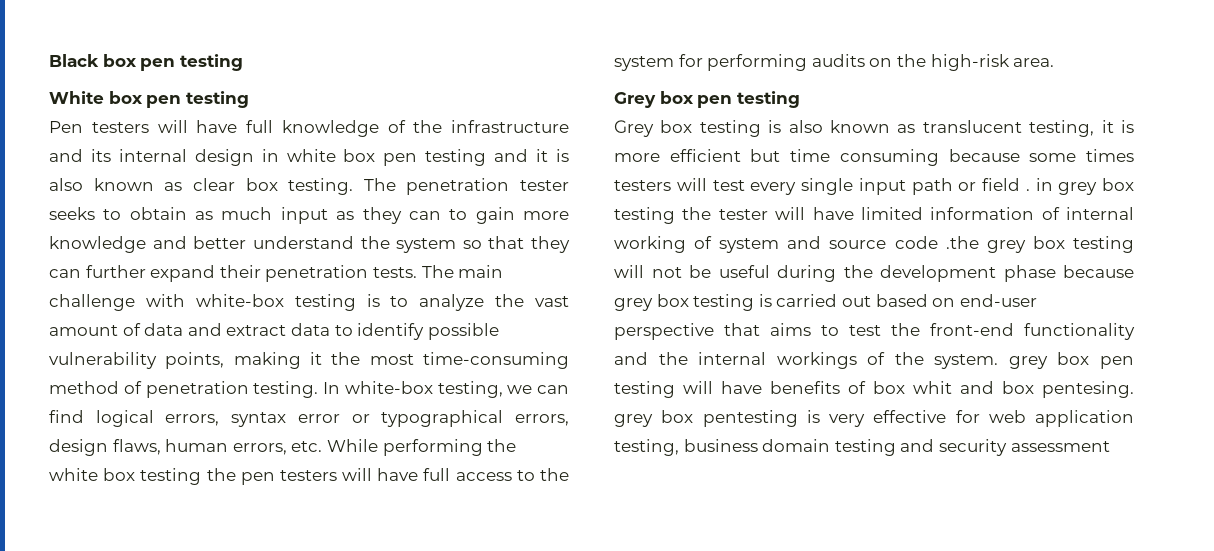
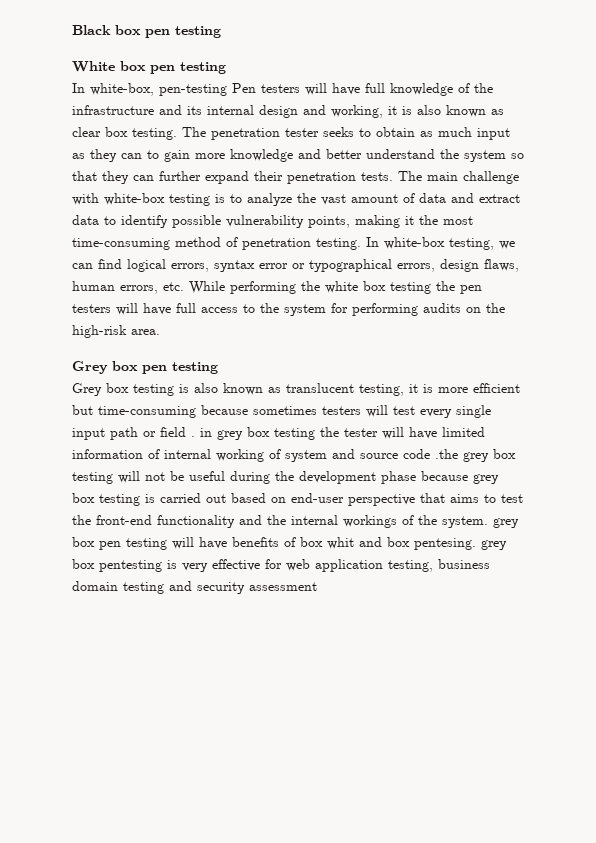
(249, 99) none -> [72,83,227,96] In white-box, pen-testing
[261,149,529,166] in white box pen testing and -> [303,105,383,118] and working,
[790,149,1134,166] time consuming because some times -> [98,405,317,418] time-consuming because sometimes

